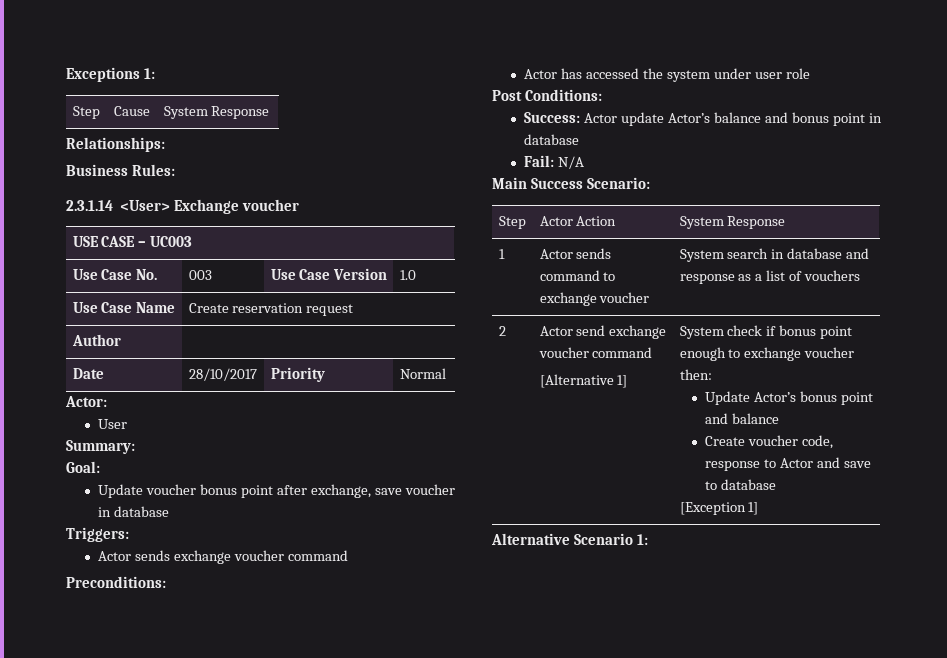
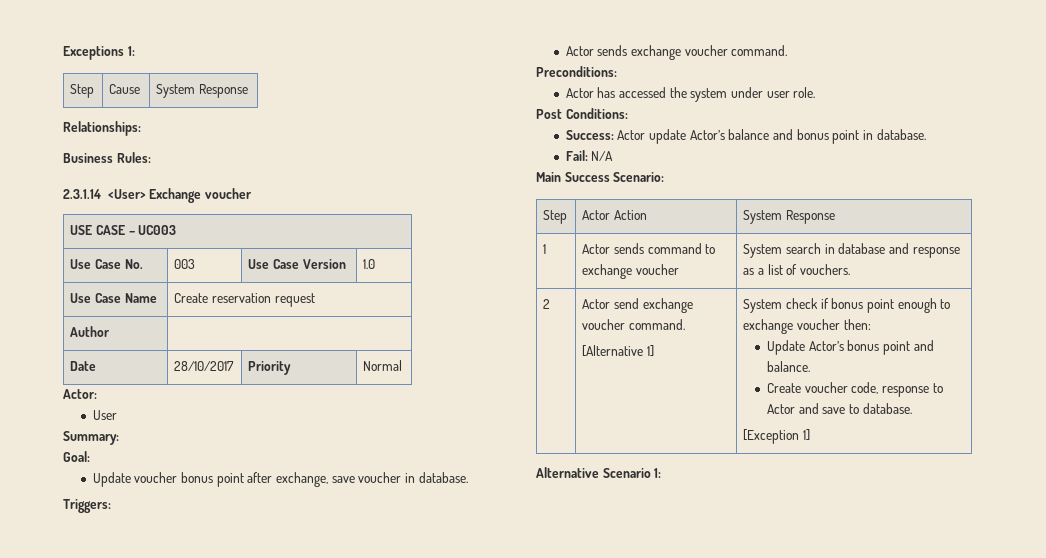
[114,506,170,517] database -> [418,472,468,483] database.
[288,550,349,561] command -> [731,45,788,56] command.
[785,68,810,79] role -> [793,87,816,98] role.
[524,134,580,145] database -> [876,129,926,140] database.
[804,270,861,281] vouchers -> [799,264,850,275] vouchers.
[592,347,653,358] command -> [628,319,685,330] command.
[732,413,780,424] balance -> [767,361,811,372] balance.
[721,479,777,490] database -> [862,403,912,414] database.

